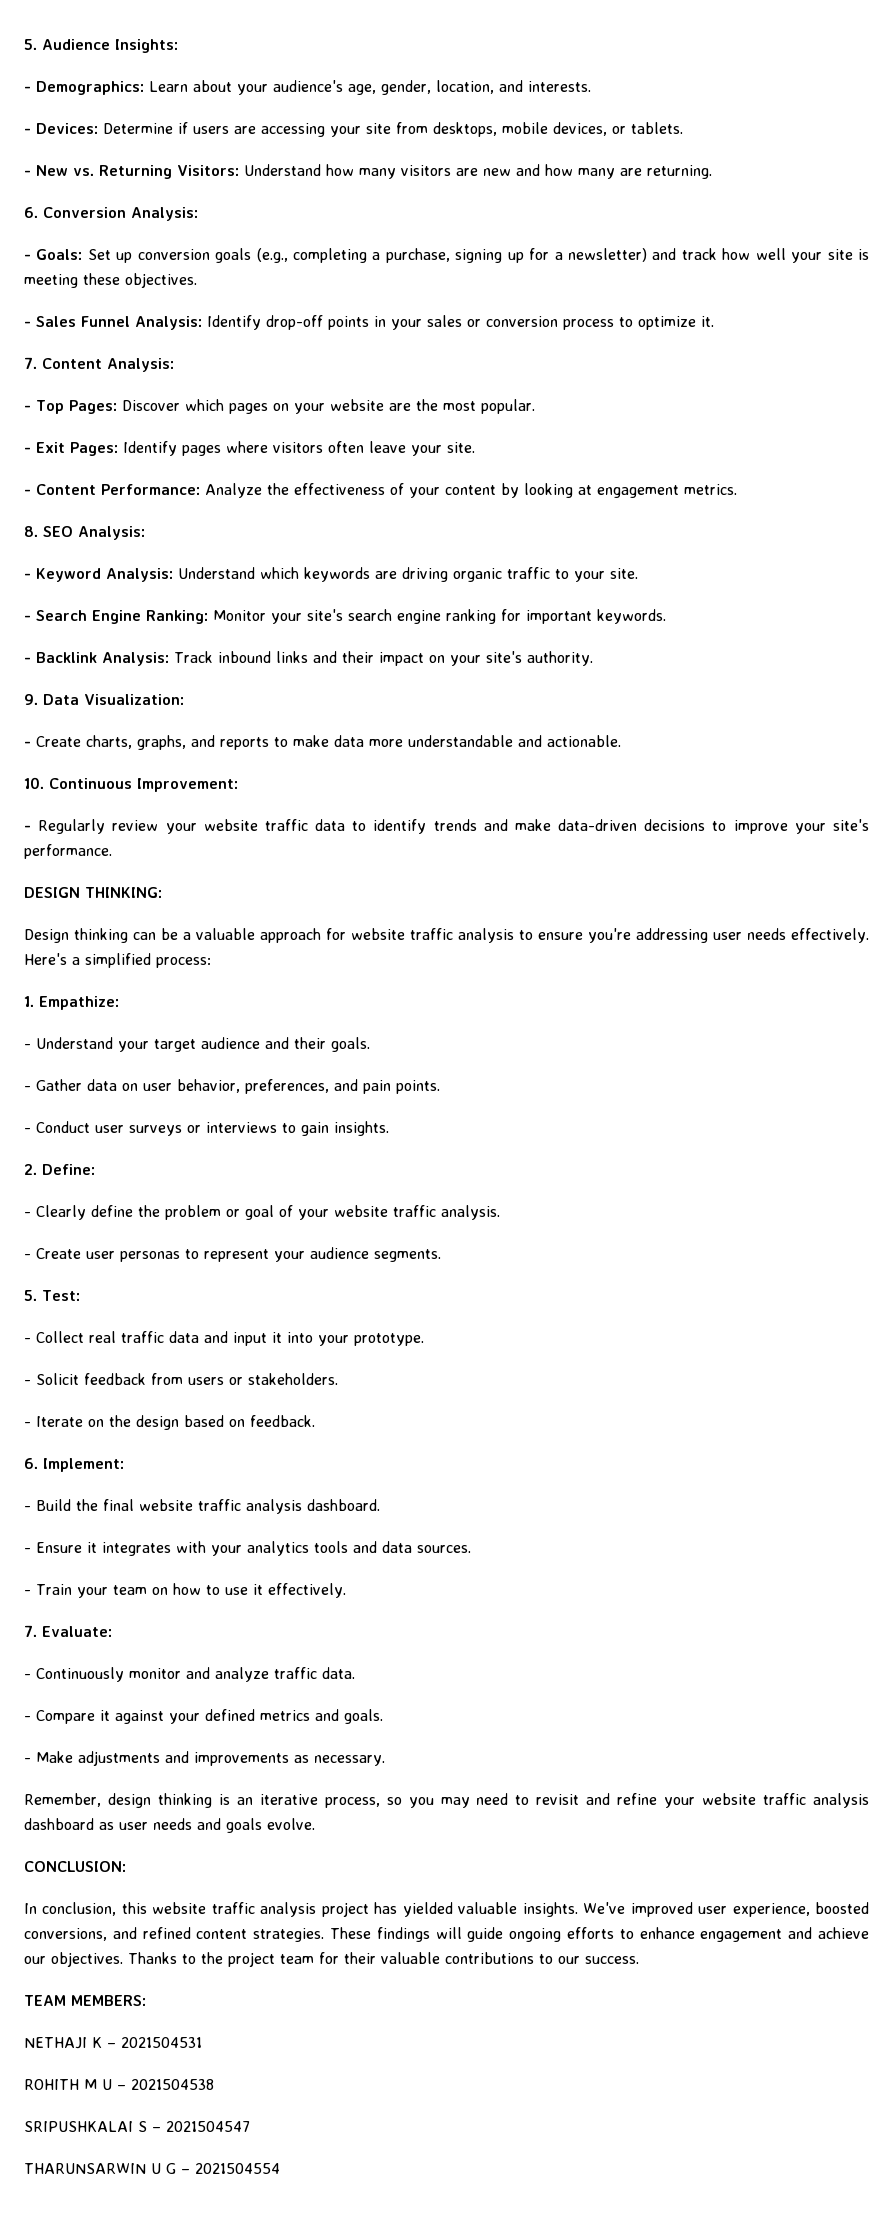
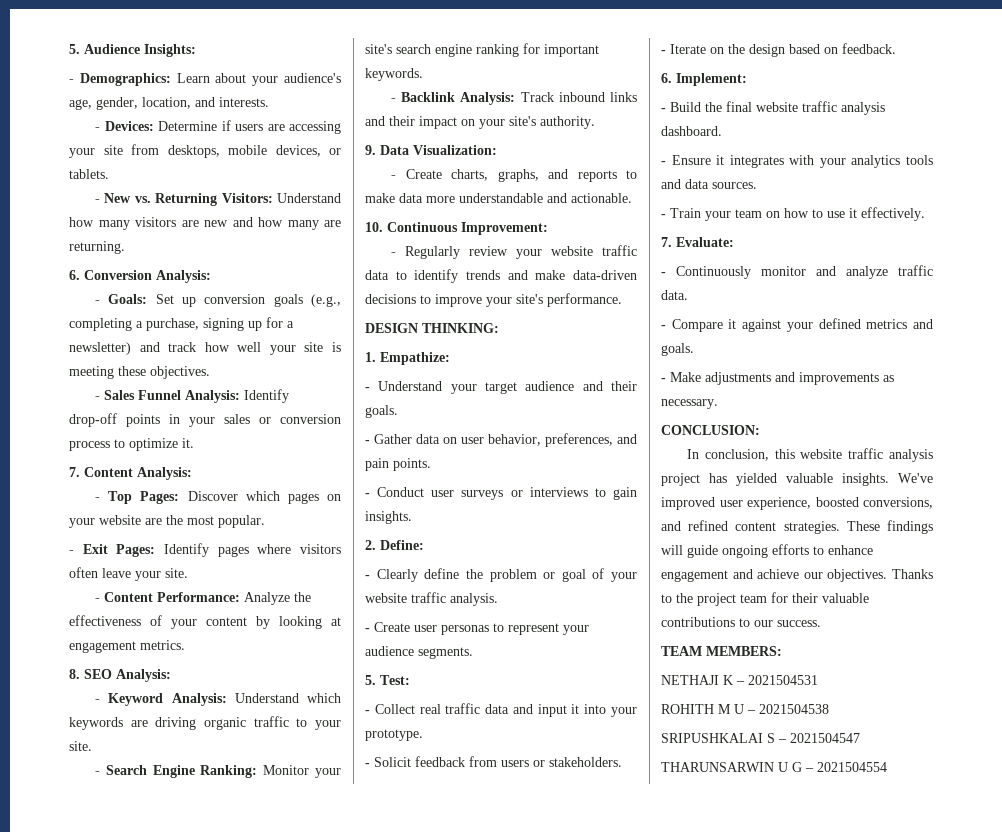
[24,928,869,943] [24,953,211,968] // Design thinking can be a valuable approach for website traffic analysis to ensure you're addressing user needs effectively. Here's a simplified process: -> (499, 328) none
[24,1793,870,1808] [24,1818,315,1833] // Remember, design thinking is an iterative process, so you may need to revisit and refine your website traffic analysis dashboard as user needs and goals evolve. -> (718, 404) none

